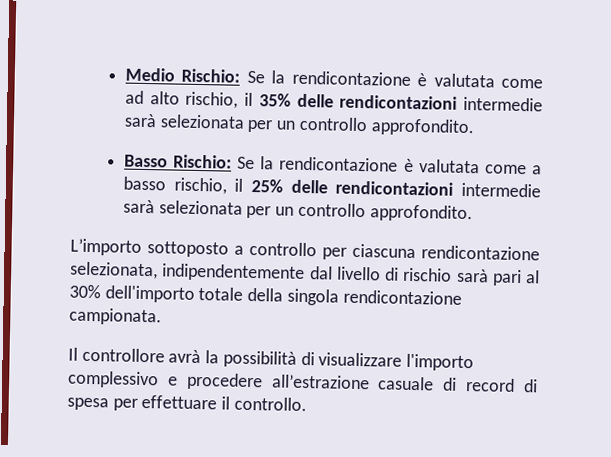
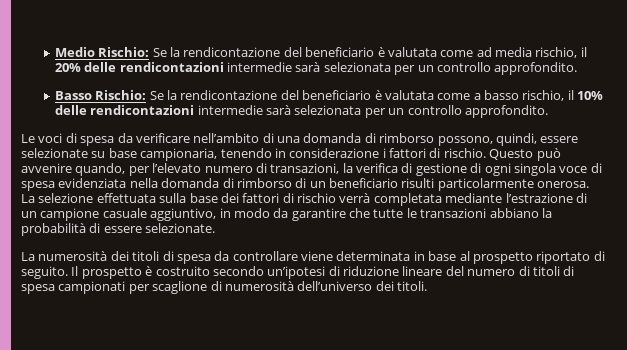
(411, 78) none -> [283,47,375,57] del beneficiario
[149,91,291,109] alto rischio, il 35% -> [495,47,587,58] [54,63,81,72] media rischio, il 20%
(399, 164) none -> [280,90,372,100] del beneficiario
[250,178,541,198] [122,199,473,223] [70,238,540,261] [70,261,540,287] [69,284,462,306] [69,307,162,326] [68,347,475,372] [68,370,538,393] [67,394,307,412] 25% delle rendicontazioni intermedie sarà selezionata per un controllo approfondito. // L’importo sottoposto a controllo per ciascuna rendicontazione selezionata, indipendentemente dal livello di rischio sarà pari al 30% dell'importo totale della singola rendicontazione campionata. // Il controllore avrà la possibilità di visualizzare l'importo complessivo e procedere all’estrazione casuale di record di spesa per effettuare il controllo. -> [577,91,604,100] [54,105,548,118] [21,133,579,146] [21,148,561,161] [21,163,602,176] [21,178,590,191] [21,193,587,206] [21,208,552,221] [21,223,216,236] [21,251,605,264] [21,266,575,279] [21,281,427,294] 10% delle rendicontazioni intermedie sarà selezionata per un controllo approfondito. // Le voci di spesa da verificare nell’ambito di una domanda di rimborso possono, quindi, essere selezionate su base campionaria, tenendo in considerazione i fattori di rischio. Questo può avvenire quando, per l’elevato numero di transazioni, la verifica di gestione di ogni singola voce di spesa evidenziata nella domanda di rimborso di un beneficiario risulti particolarmente onerosa. La selezione effettuata sulla base dei fattori di rischio verrà completata mediante l’estrazione di un campione casuale aggiuntivo, in modo da garantire che tutte le transazioni abbiano la probabilità di essere selezionate. // La numerosità dei titoli di spesa da controllare viene determinata in base al prospetto riportato di seguito. Il prospetto è costruito secondo un’ipotesi di riduzione lineare del numero di titoli di spesa campionati per scaglione di numerosità dell’universo dei titoli.

